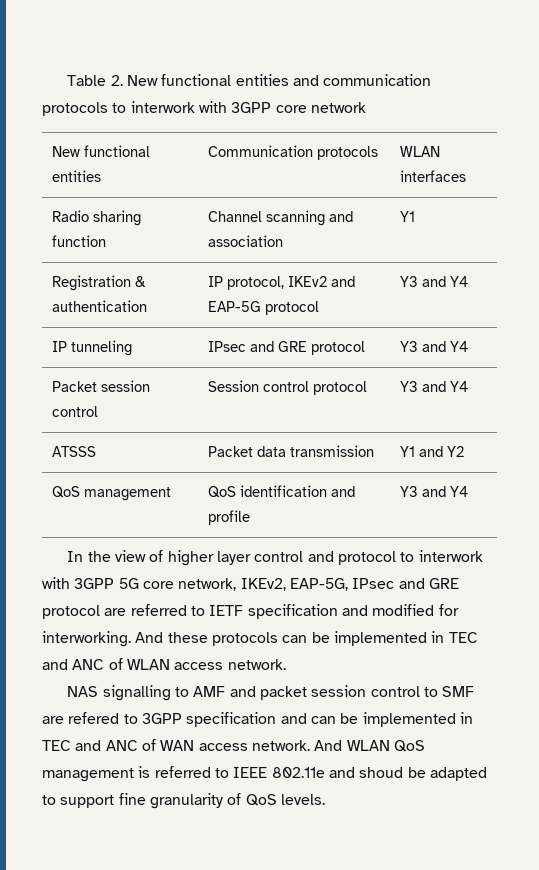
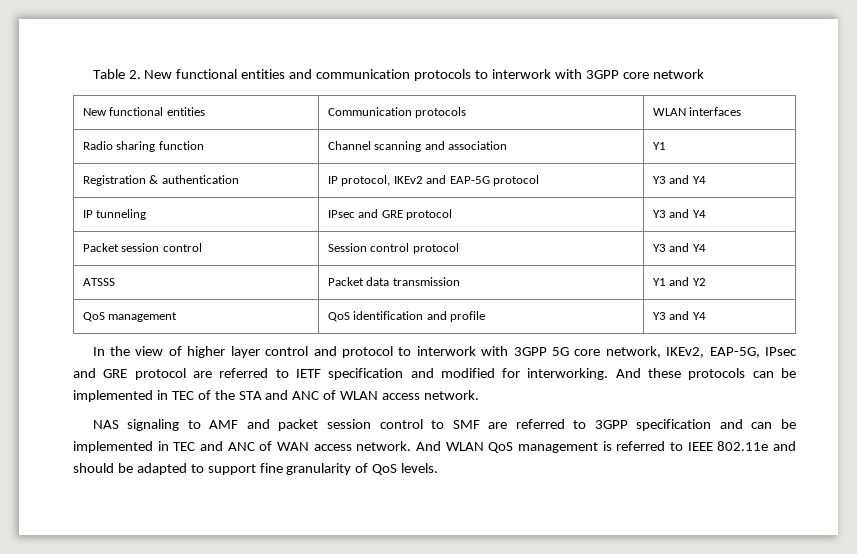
(478, 637) none -> [197,390,262,400] of the STA
[102,685,171,701] signalling -> [127,419,180,431] signaling
[68,712,120,724] refered -> [515,419,565,429] referred
[359,767,404,778] shoud -> [73,463,114,473] should

